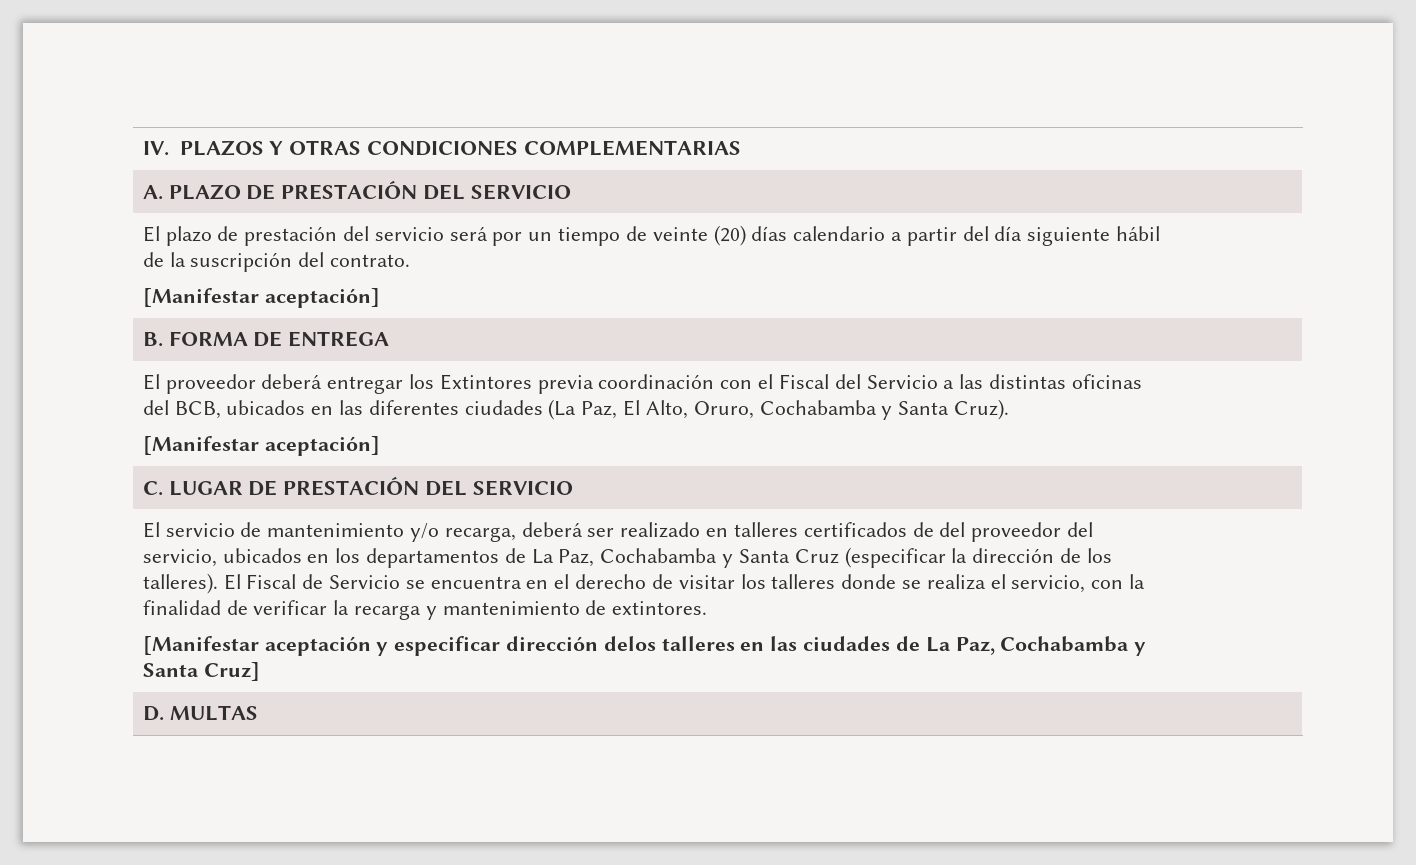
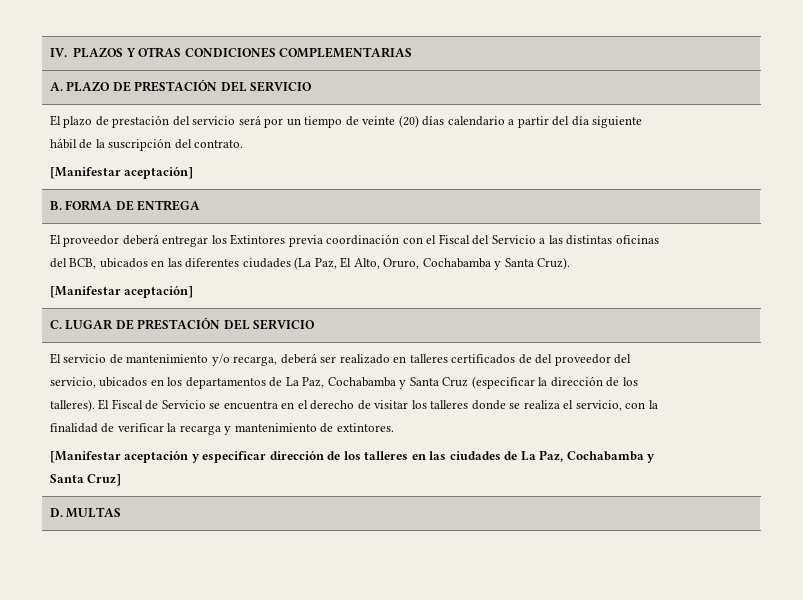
[603,636,656,651] delos -> [327,451,361,460] de los

